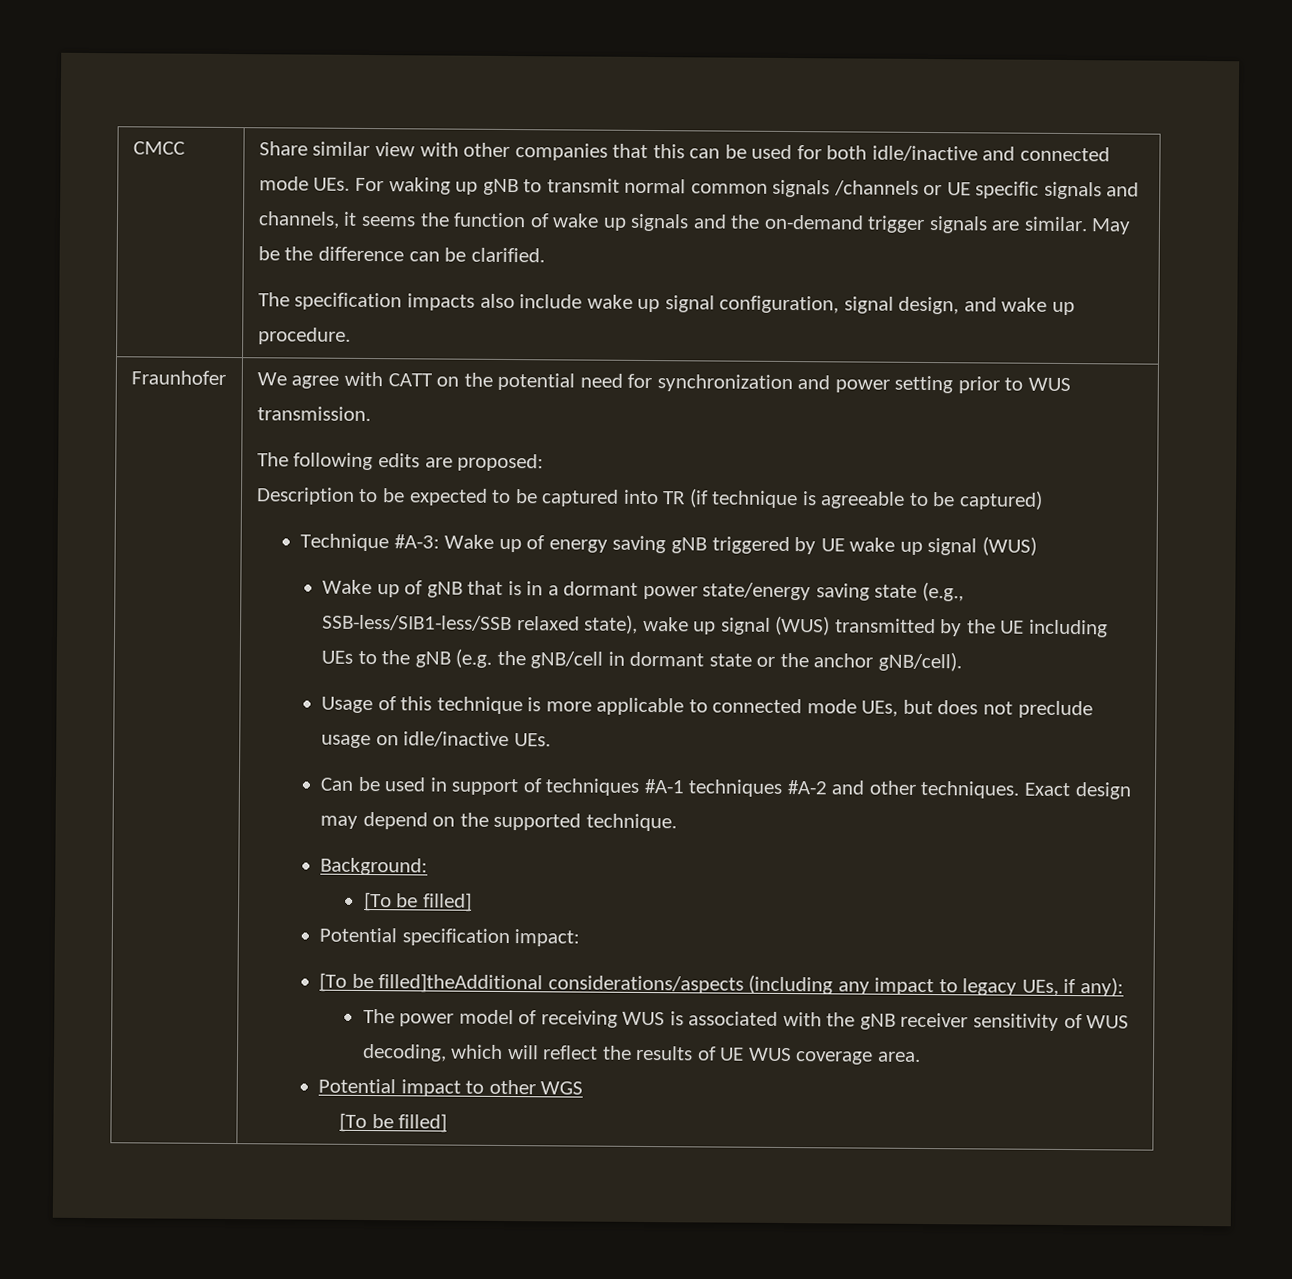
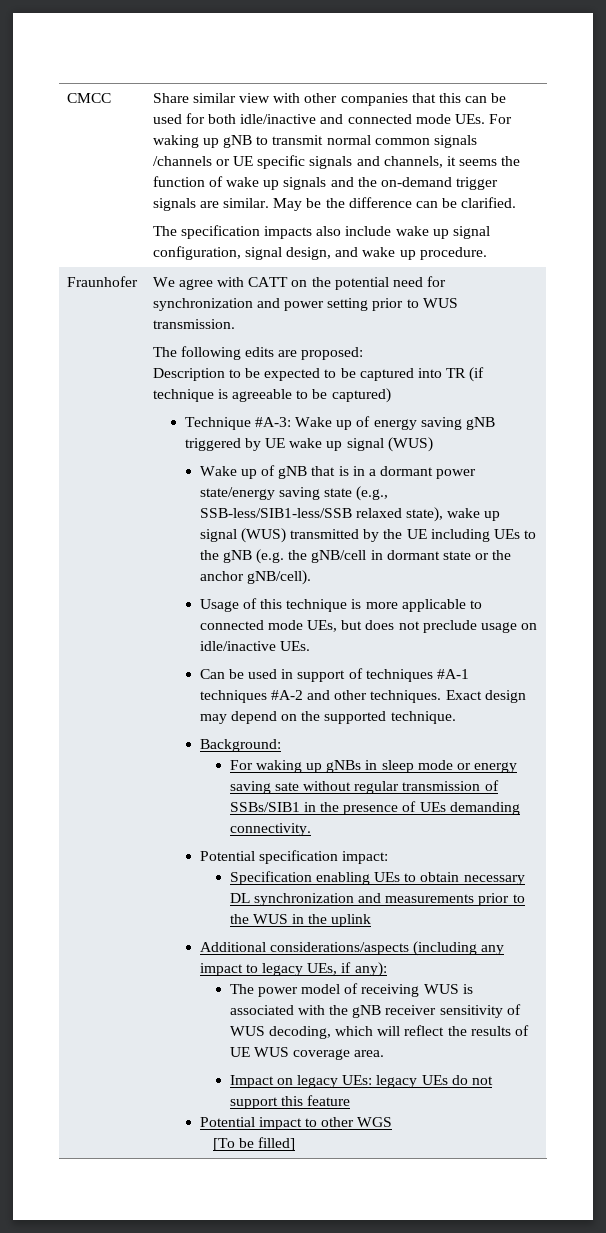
[363,891,472,912] [319,927,581,947] [319,972,544,994] [To be filled] // Potential specification impact: // [To be filled]theAdditional -> [229,760,518,773] [229,780,499,794] [229,801,520,815] [229,823,311,836] [199,850,389,864] [229,871,525,885] [229,893,525,906] [229,914,372,927] [199,942,266,952] For waking up gNBs in sleep mode or energy saving sate without regular transmission of SSBs/SIB1 in the presence of UEs demanding connectivity. // Potential specification impact: // Specification enabling UEs to obtain necessary DL synchronization and measurements prior to the WUS in the uplink // Additional
(921, 1056) none -> [229,1075,493,1088] [229,1095,350,1109] // Impact on legacy UEs: legacy UEs do not support this feature

